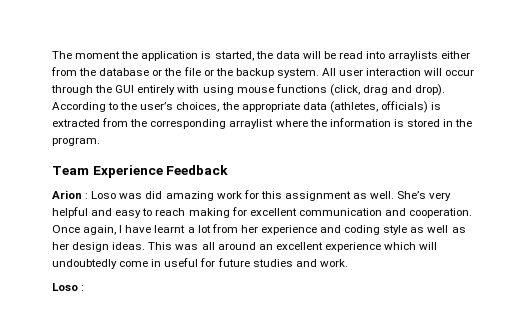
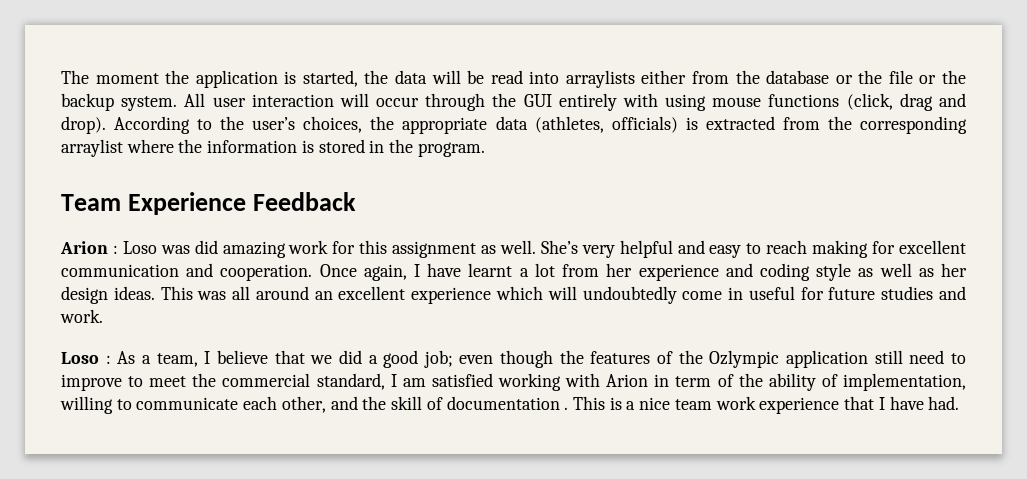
(85, 288) none -> [117,350,967,368] [61,373,966,391] [60,396,960,414] As a team, I believe that we did a good job; even though the features of the Ozlympic application still need to improve to meet the commercial standard, I am satisfied working with Arion in term of the ability of implementation, willing to communicate each other, and the skill of documentation . This is a nice team work experience that I have had.

